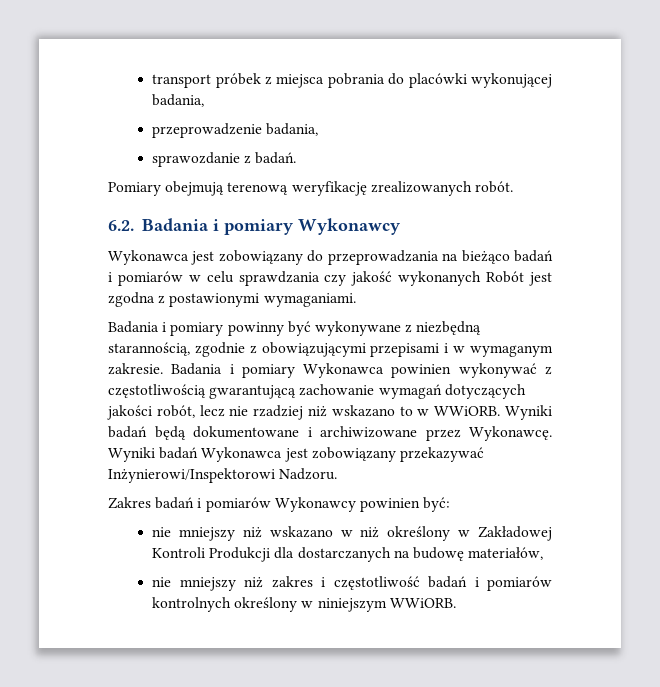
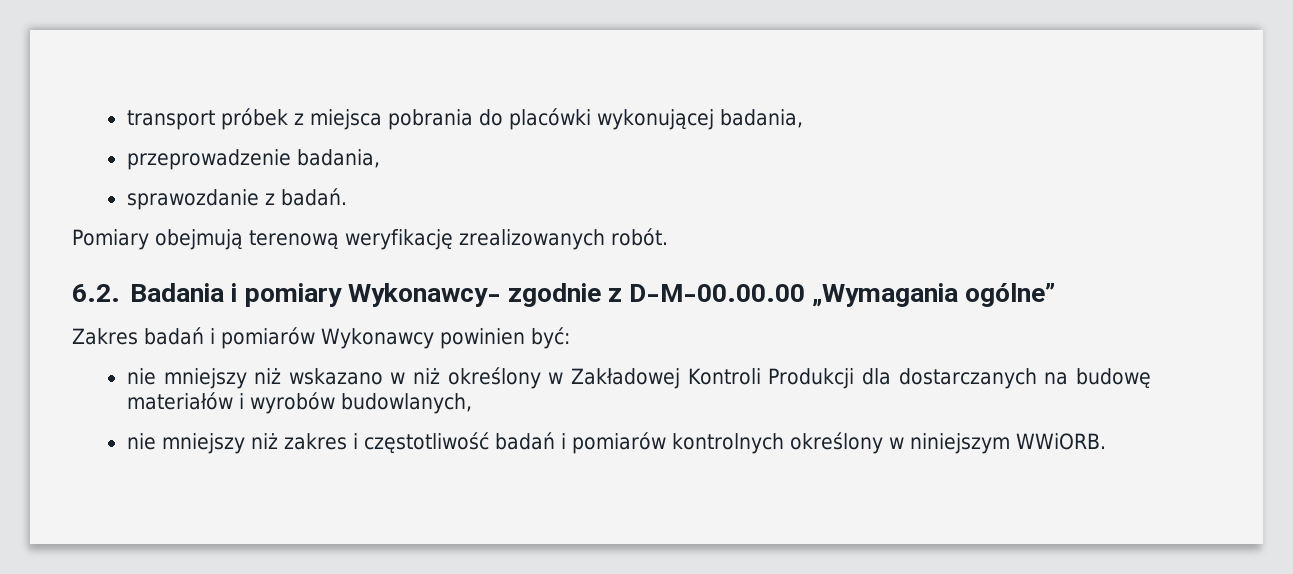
[297,218,400,235] [108,250,553,265] [108,271,552,286] [108,292,356,307] [108,321,482,336] [108,342,553,357] [108,363,552,378] [108,384,526,399] [107,405,552,420] [108,426,552,441] [108,447,484,462] [108,468,338,483] Wykonawcy // Wykonawca jest zobowiązany do przeprowadzania na bieżąco badań i pomiarów w celu sprawdzania czy jakość wykonanych Robót jest zgodna z postawionymi wymaganiami. // Badania i pomiary powinny być wykonywane z niezbędną starannością, zgodnie z obowiązującymi przepisami i w wymaganym zakresie. Badania i pomiary Wykonawca powinien wykonywać z częstotliwością gwarantującą zachowanie wymagań dotyczących jakości robót, lecz nie rzadziej niż wskazano to w WWiORB. Wyniki badań będą dokumentowane i archiwizowane przez Wykonawcę. Wyniki badań Wykonawca jest zobowiązany przekazywać Inżynierowi/Inspektorowi Nadzoru. -> [347,283,1056,307] Wykonawcy- zgodnie z D-M-00.00.00 „Wymagania ogólne”
[468,547,544,560] materiałów, -> [126,392,472,414] materiałów i wyrobów budowlanych,

